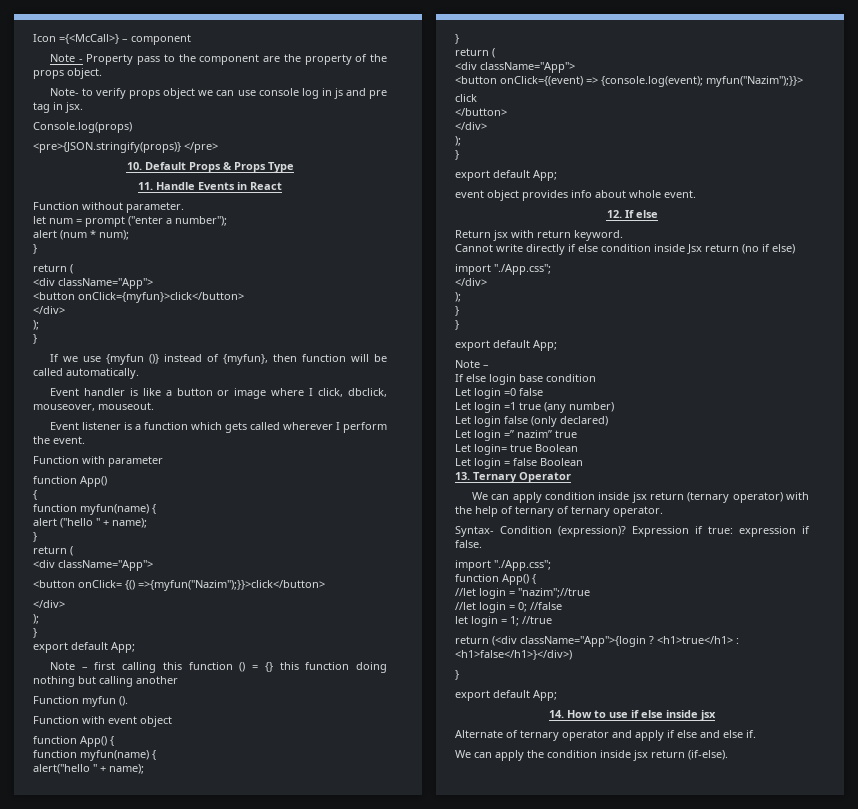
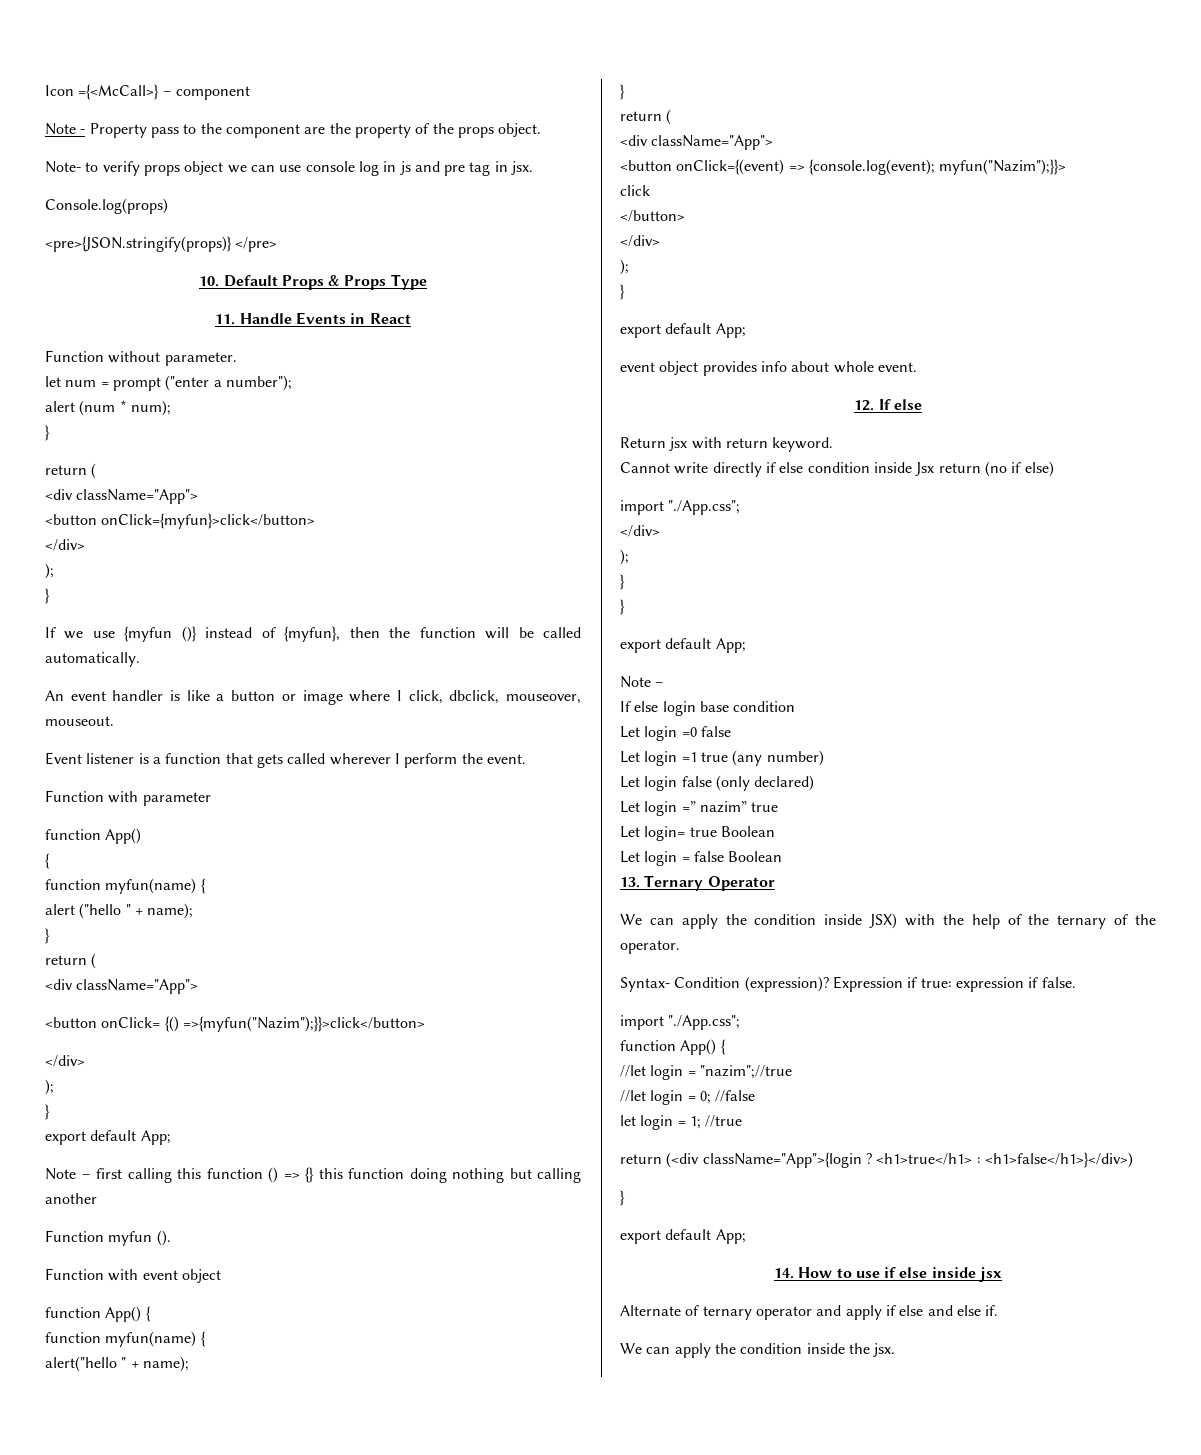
(297, 358) none -> [389,627,411,638] the
[49,388,79,396] Event -> [45,690,106,701] An event
[190,422,222,430] which -> [225,753,253,764] that
[252,665,259,670] = -> [283,1172,300,1179] =>
[544,492,783,503] condition inside jsx return (ternary operator) -> [725,913,898,929] the condition inside JSX)
(513, 510) none -> [1028,914,1050,925] the
[571,506,610,517] ternary -> [1134,914,1156,925] the
[633,750,728,761] jsx return (if-else). -> [848,1343,896,1357] the jsx.

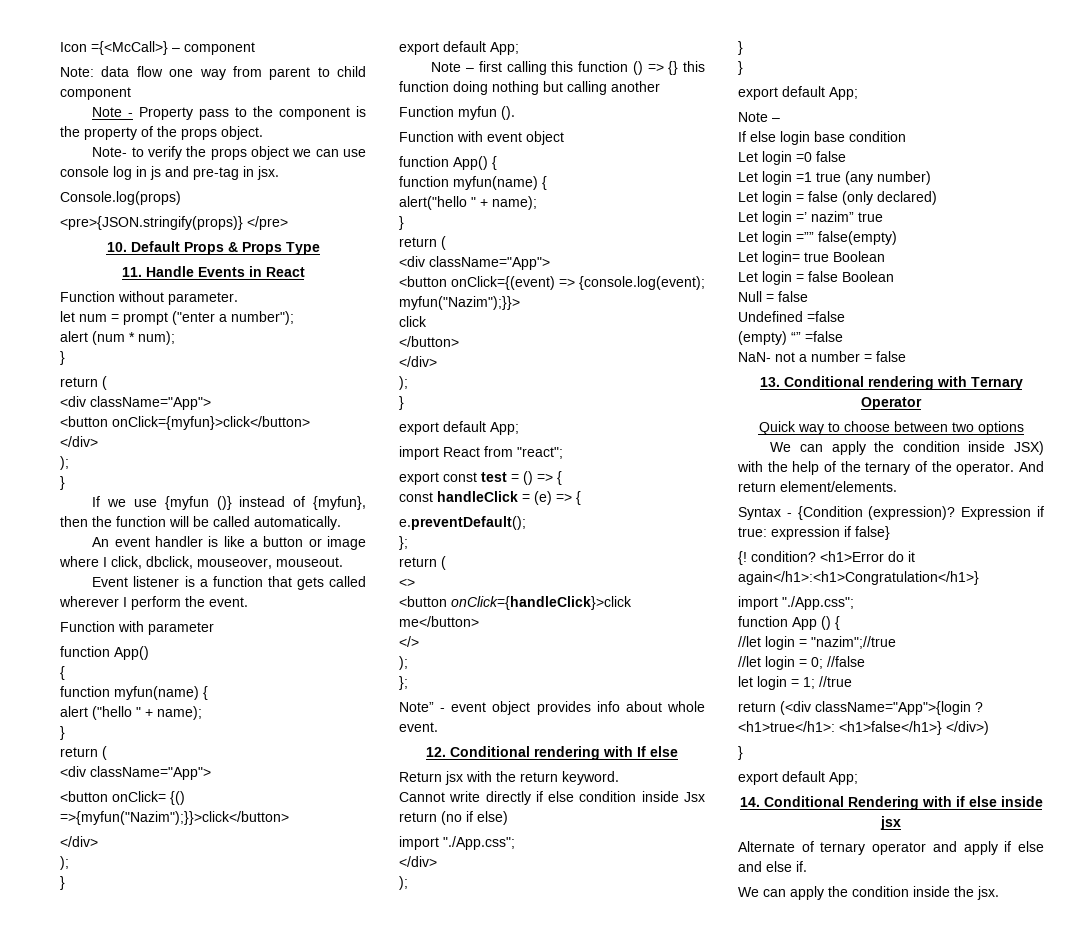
(250, 93) none -> [60,66,366,80] [60,87,131,100] // Note: data flow one way from parent to child component
[304,127,326,134] are -> [355,106,366,117] is
(140, 168) none -> [186,146,207,157] the
[444,162,491,176] pre tag -> [193,167,239,180] pre-tag
(746, 330) none -> [399,446,563,460] [399,471,562,485] [399,491,581,505] [399,516,526,530] [399,536,408,550] [399,556,446,570] [399,578,415,587] [399,596,632,610] [399,616,479,627] [399,636,419,647] [399,656,408,670] [399,676,408,690] [399,702,446,712] import React from "react"; // export const test = () => { // const handleClick = (e) => { // e.preventDefault(); // }; // return ( // <> // <button onClick={handleClick}>click me</button> // </> // ); // }; // Note” -
(875, 405) none -> [450,746,633,760] Conditional rendering with
(722, 443) none -> [496,771,516,782] the
(678, 783) none -> [796,194,804,202] =
[681,801,696,812] =” -> [796,212,807,222] =’
(779, 807) none -> [738,231,897,245] // Let login =”” false(empty)
[620,875,775,891] 13. Ternary Operator -> [738,291,808,302] [738,311,845,322] [738,331,843,345] [738,351,906,362] [759,376,1023,390] [861,397,922,410] [758,421,1024,435] Null = false // Undefined =false // (empty) “” =false // NaN- not a number = false // 13. Conditional rendering with Ternary Operator // Quick way to choose between two options
[620,977,741,992] // Syntax- Condition -> [1019,461,1044,472] [738,481,897,492] [738,506,863,520] And return element/elements. // Syntax - {Condition
[1041,977,1076,988] false. -> [855,526,890,540] [738,551,915,565] [738,571,979,585] false} // {! condition? <h1>Error do it again</h1>:<h1>Congratulation</h1>}
[680,1039,717,1055] App() -> [792,616,831,630] App ()
[876,1152,1133,1168] <h1>true</h1> : <h1>false</h1>}</div>) -> [738,721,989,735] <h1>true</h1>: <h1>false</h1>} </div>)
[798,1267,880,1278] How to use -> [763,796,952,810] Conditional Rendering with

